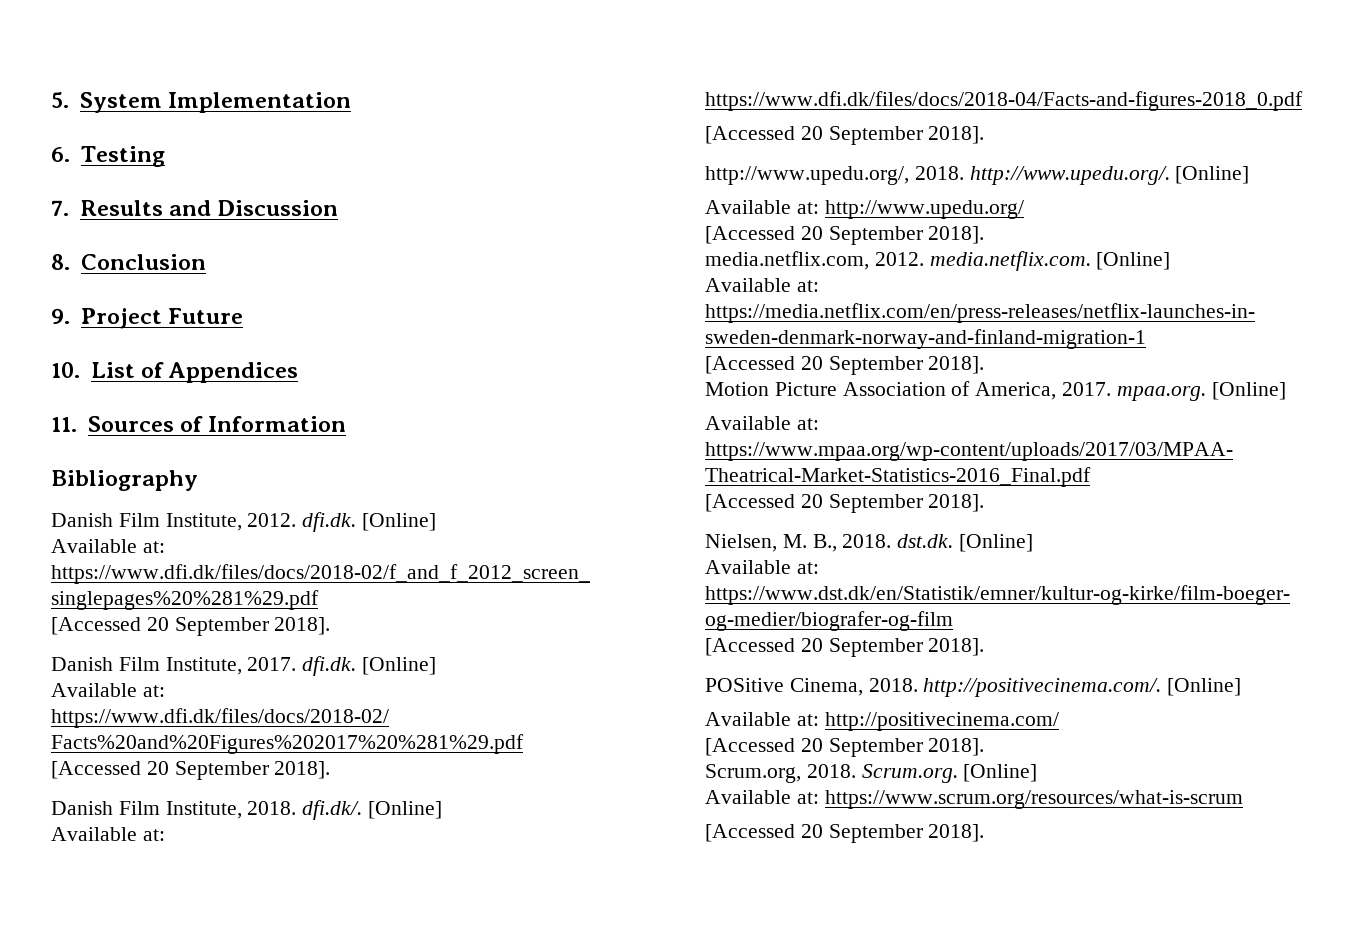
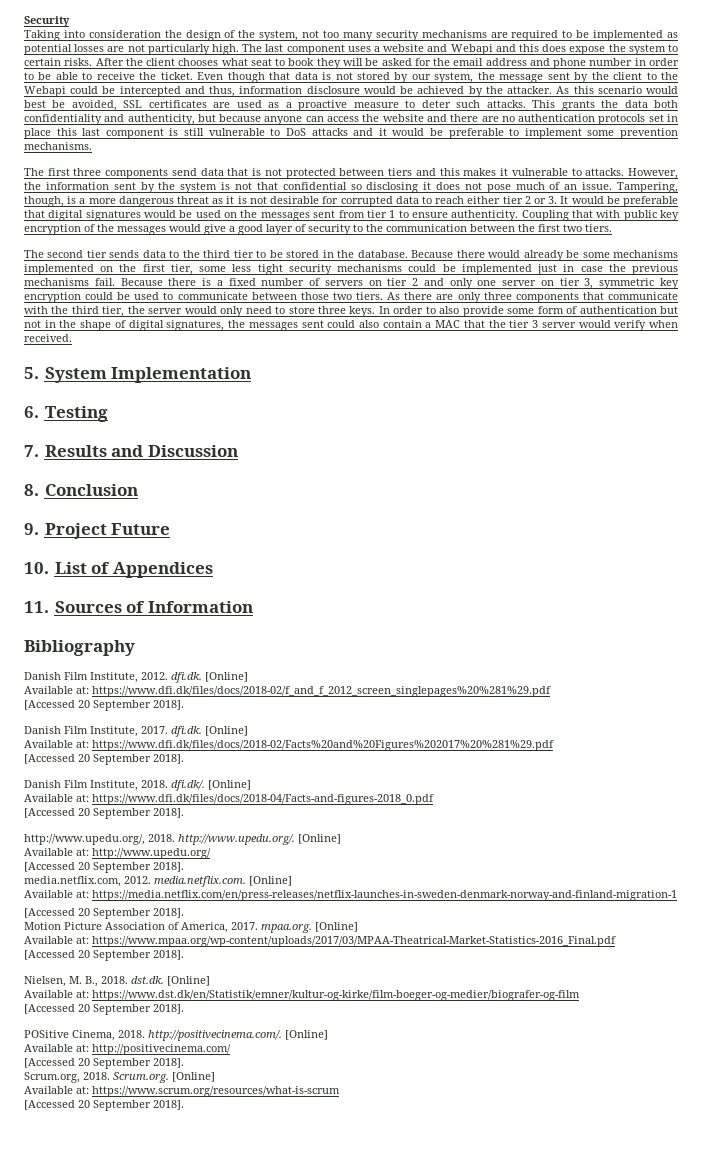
(51, 100) none -> [24,16,70,27] [24,30,679,41] [24,44,679,55] [24,58,679,69] [24,72,678,83] [24,86,679,97] [24,100,679,111] [24,114,678,125] [24,128,678,139] [24,142,92,150] [24,168,678,179] [24,182,679,193] [24,196,679,207] [24,210,680,221] [24,224,612,235] [24,250,679,261] [24,264,679,275] [24,278,680,289] [24,292,679,303] [24,306,678,317] [24,320,679,331] [24,334,72,342] Security // Taking into consideration the design of the system, not too many security mechanisms are required to be implemented as potential losses are not particularly high. The last component uses a website and Webapi and this does expose the system to certain risks. After the client chooses what seat to book they will be asked for the email address and phone number in order to be able to receive the ticket. Even though that data is not stored by our system, the message sent by the client to the Webapi could be intercepted and thus, information disclosure would be achieved by the attacker. As this scenario would best be avoided, SSL certificates are used as a proactive measure to deter such attacks. This grants the data both confidentiality and authenticity, but because anyone can access the website and there are no authentication protocols set in place this last component is still vulnerable to DoS attacks and it would be preferable to implement some prevention mechanisms. // The first three components send data that is not protected between tiers and this makes it vulnerable to attacks. However, the information sent by the system is not that confidential so disclosing it does not pose much of an issue. Tampering, though, is a more dangerous threat as it is not desirable for corrupted data to reach either tier 2 or 3. It would be preferable that digital signatures would be used on the messages sent from tier 1 to ensure authenticity. Coupling that with public key encryption of the messages would give a good layer of security to the communication between the first two tiers. // The second tier sends data to the third tier to be stored in the database. Because there would already be some mechanisms implemented on the first tier, some less tight security mechanisms could be implemented just in case the previous mechanisms fail. Because there is a fixed number of servers on tier 2 and only one server on tier 3, symmetric key encryption could be used to communicate between those two tiers. As there are only three components that communicate with the third tier, the server would only need to store three keys. In order to also provide some form of authentication but not in the shape of digital signatures, the messages sent could also contain a MAC that the tier 3 server would verify when received. //

